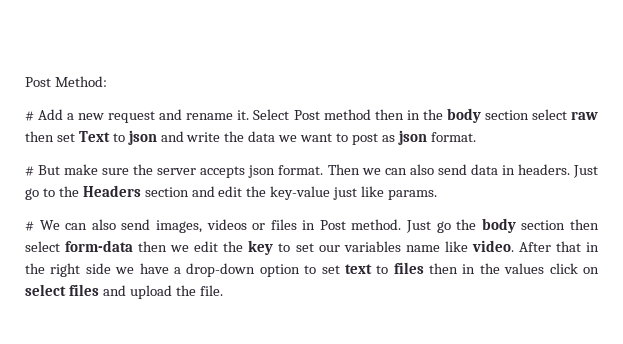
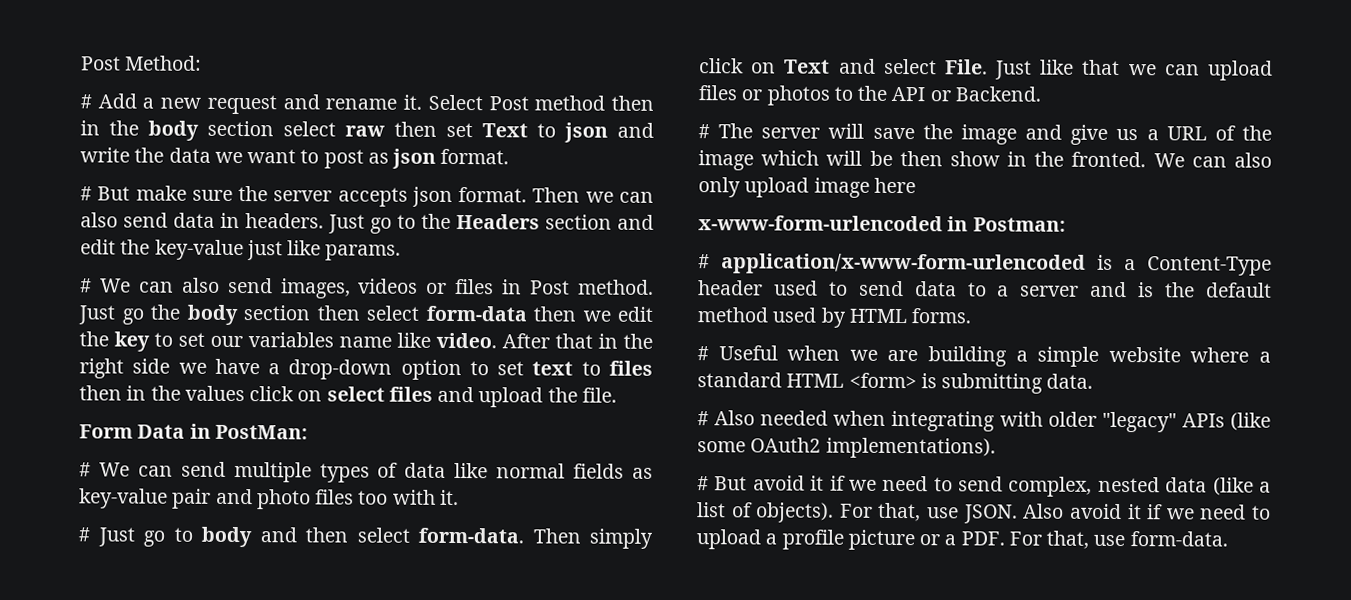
(223, 290) none -> [79,423,308,440] [79,461,654,483] [79,488,459,510] [78,526,653,549] [699,58,1273,81] [698,85,1041,106] [698,123,1272,145] [698,150,1272,171] [698,177,916,198] [698,215,1066,232] [698,253,1272,276] [698,280,1272,298] [697,307,972,328] [697,345,1271,367] [697,372,1094,394] [697,410,1271,433] [697,437,996,459] [697,475,1271,497] [697,502,1271,524] [696,529,1228,551] // Form Data in PostMan: // # We can send multiple types of data like normal fields as key-value pair and photo files too with it. // # Just go to body and then select form-data. Then simply click on Text and select File. Just like that we can upload files or photos to the API or Backend. // # The server will save the image and give us a URL of the image which will be then show in the fronted. We can also only upload image here // x-www-form-urlencoded in Postman: // # application/x-www-form-urlencoded is a Content-Type header used to send data to a server and is the default method used by HTML forms. // # Useful when we are building a simple website where a standard HTML <form> is submitting data. // # Also needed when integrating with older "legacy" APIs (like some OAuth2 implementations). // # But avoid it if we need to send complex, nested data (like a list of objects). For that, use JSON. Also avoid it if we need to upload a profile picture or a PDF. For that, use form-data.

